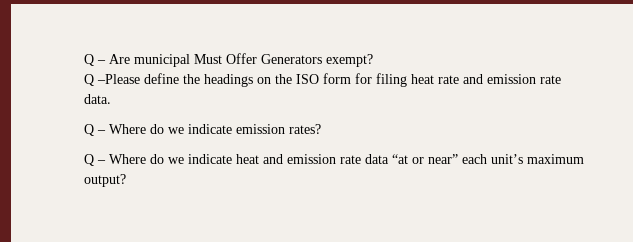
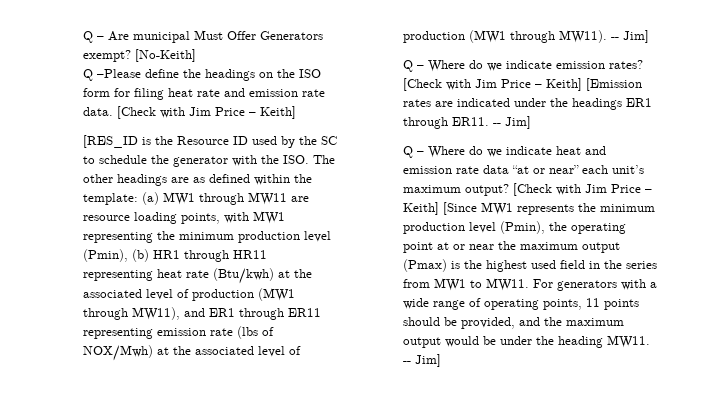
(373, 60) none -> [134,49,196,62] [No-Keith]
(111, 99) none -> [116,106,296,119] [82,135,337,148] [82,155,335,167] [82,174,312,186] [82,192,309,205] [82,211,285,224] [82,231,331,243] [82,249,267,262] [82,268,312,284] [82,288,295,301] [82,307,321,320] [82,326,274,339] [82,345,301,361] [402,30,649,43] [Check with Jim Price – Keith] // [RES_ID is the Resource ID used by the SC to schedule the generator with the ISO. The other headings are as defined within the template: (a) MW1 through MW11 are resource loading points, with MW1 representing the minimum production level (Pmin), (b) HR1 through HR11 representing heat rate (Btu/kwh) at the associated level of production (MW1 through MW11), and ER1 through ER11 representing emission rate (lbs of NOX/Mwh) at the associated level of production (MW1 through MW11). -- Jim]
(321, 129) none -> [402,78,642,91] [402,98,652,110] [402,116,531,129] [Check with Jim Price – Keith] [Emission rates are indicated under the headings ER1 through ER11. -- Jim]
(126, 180) none -> [512,183,652,196] [402,202,655,215] [402,221,626,234] [402,241,620,253] [402,259,657,272] [402,278,657,291] [402,298,639,310] [402,317,624,329] [402,335,650,348] [402,354,441,367] [Check with Jim Price – Keith] [Since MW1 represents the minimum production level (Pmin), the operating point at or near the maximum output (Pmax) is the highest used field in the series from MW1 to MW11. For generators with a wide range of operating points, 11 points should be provided, and the maximum output would be under the heading MW11. -- Jim]

